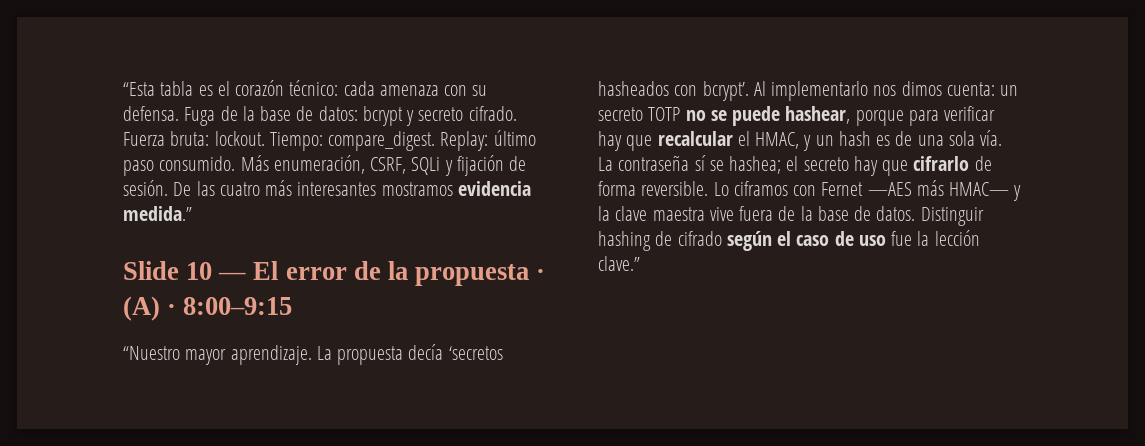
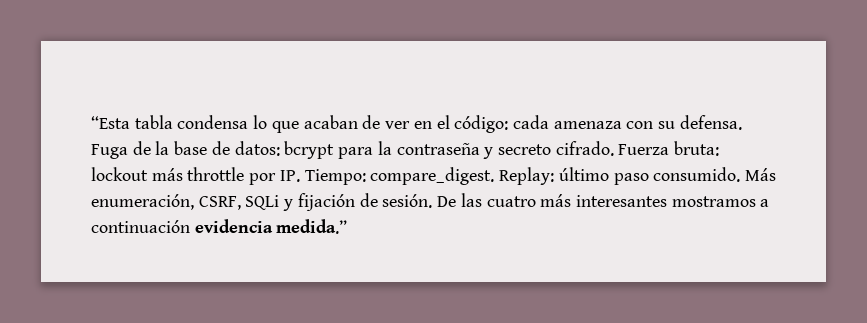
[198,80,339,96] es el corazón técnico: -> [177,115,509,133] condensa lo que acaban de ver en el código:
(403, 116) none -> [338,141,480,159] para la contraseña
[214,131,265,146] lockout. -> [91,167,300,185] lockout más throttle por IP.
(453, 189) none -> [760,199,770,207] [91,220,190,233] a continuación
[123,261,546,286] [123,296,293,321] [123,344,503,365] [598,81,1019,101] [598,106,996,126] [598,130,1003,151] [598,155,992,176] [598,180,1022,201] [598,206,984,226] [598,230,980,251] [598,256,640,271] // Slide 10 — El error de la propuesta · (A) · 8:00–9:15 // “Nuestro mayor aprendizaje. La propuesta decía ‘secretos hasheados con bcrypt’. Al implementarlo nos dimos cuenta: un secreto TOTP no se puede hashear, porque para verificar hay que recalcular el HMAC, y un hash es de una sola vía. La contraseña sí se hashea; el secreto hay que cifrarlo de forma reversible. Lo ciframos con Fernet —AES más HMAC— y la clave maestra vive fuera de la base de datos. Distinguir hashing de cifrado según el caso de uso fue la lección clave.” -> (348, 226) none

